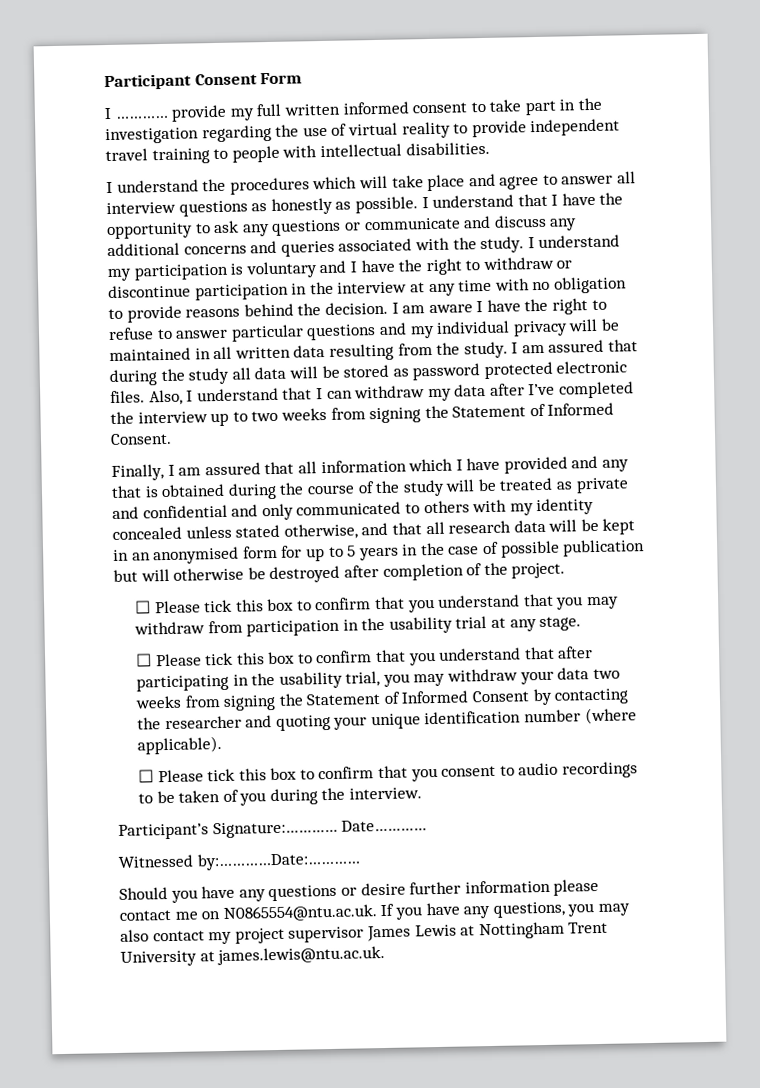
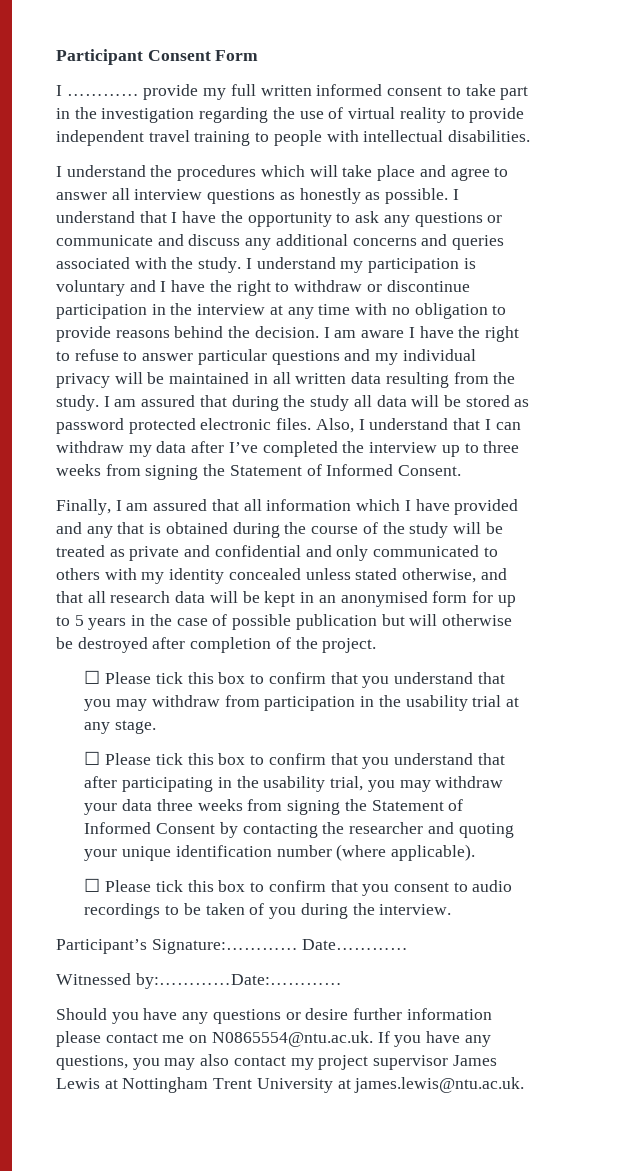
[251,410,279,422] two -> [483,441,520,453] three
[592,668,620,680] two -> [156,799,193,811] three

